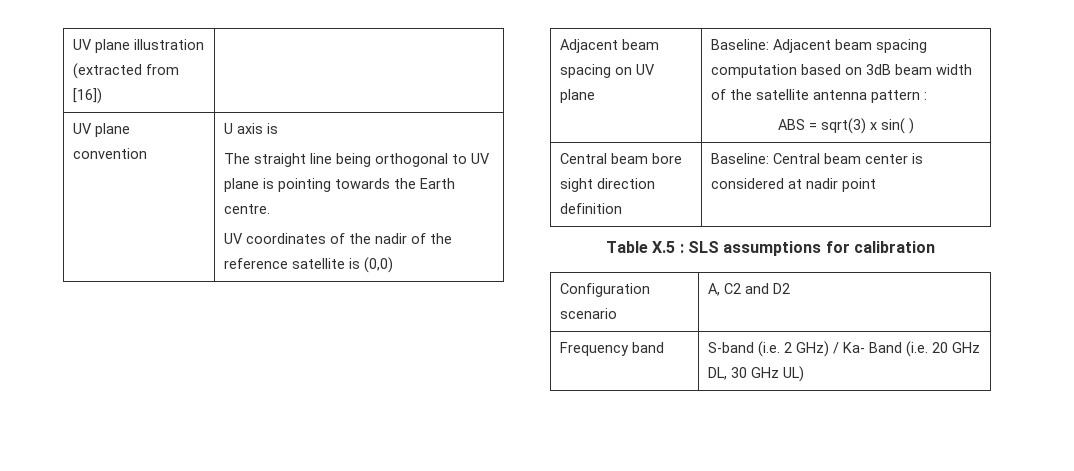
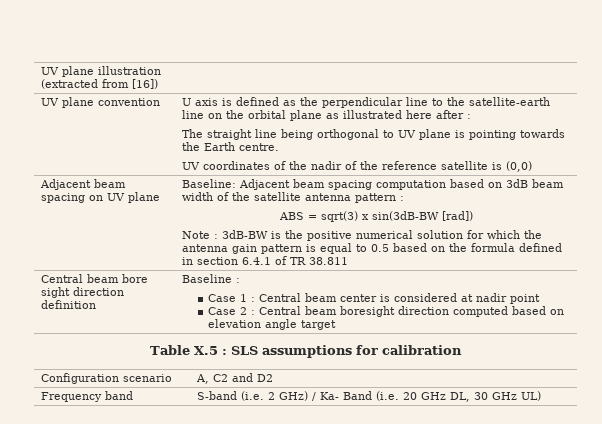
(278, 128) none -> [235,97,550,108] [181,110,471,121] defined as the perpendicular line to the satellite-earth line on the orbital plane as illustrated here after :
[881,118,914,134] sin( ) -> [371,211,473,221] [181,230,542,241] [181,243,562,254] [181,256,348,265] sin(3dB-BW [rad]) // Note : 3dB-BW is the positive numerical solution for which the antenna gain pattern is equal to 0.5 based on the formula defined in section 6.4.1 of TR 38.811
[710,153,769,164] Baseline: -> [181,274,240,283] [207,294,255,302] Baseline : // Case 1 :
(876, 185) none -> [207,306,564,317] [207,319,336,330] // Case 2 : Central beam boresight direction computed based on elevation angle target

